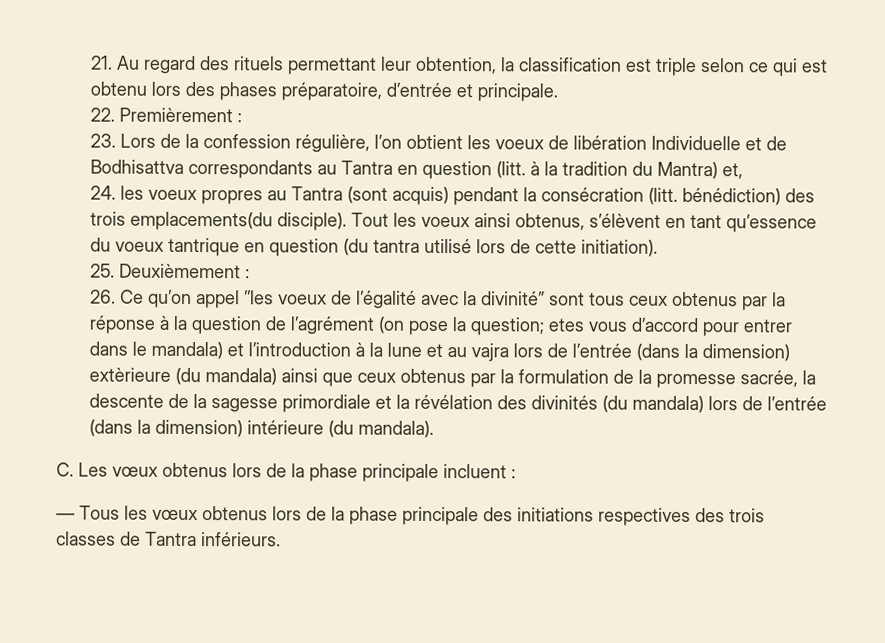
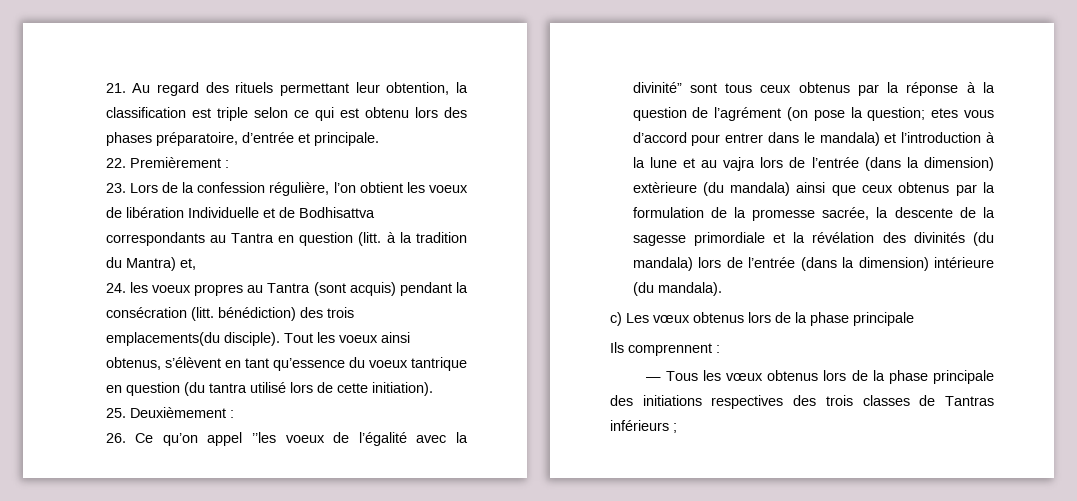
[56,462,74,477] C. -> [610,312,622,326] c)
[443,464,507,479] incluent -> [610,342,712,356] // Ils comprennent
[145,531,281,547] Tantra inférieurs. -> [945,396,994,406] [610,420,677,433] Tantras inférieurs ;

